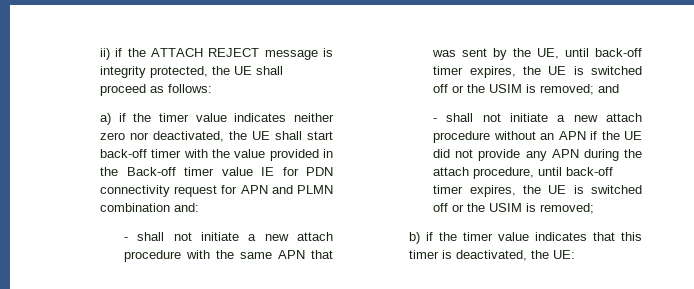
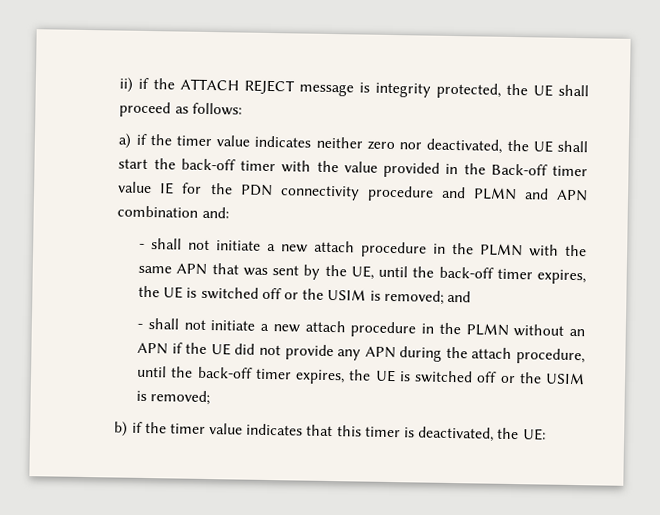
(333, 135) none -> [153,158,176,170] the
(299, 171) none -> [210,183,233,195] the
[174,185,333,197] request for APN and PLMN -> [366,185,588,202] procedure and PLMN and APN
(182, 256) none -> [433,243,524,257] in the PLMN
(590, 52) none -> [412,266,435,278] the
(491, 137) none -> [421,322,509,336] in the PLMN
(563, 171) none -> [171,366,194,378] the

